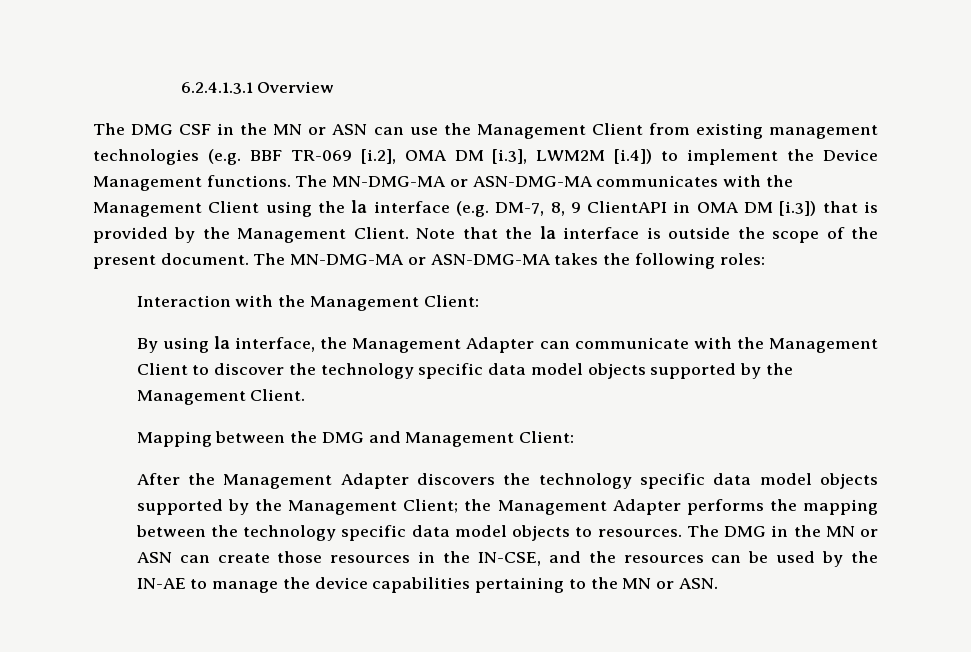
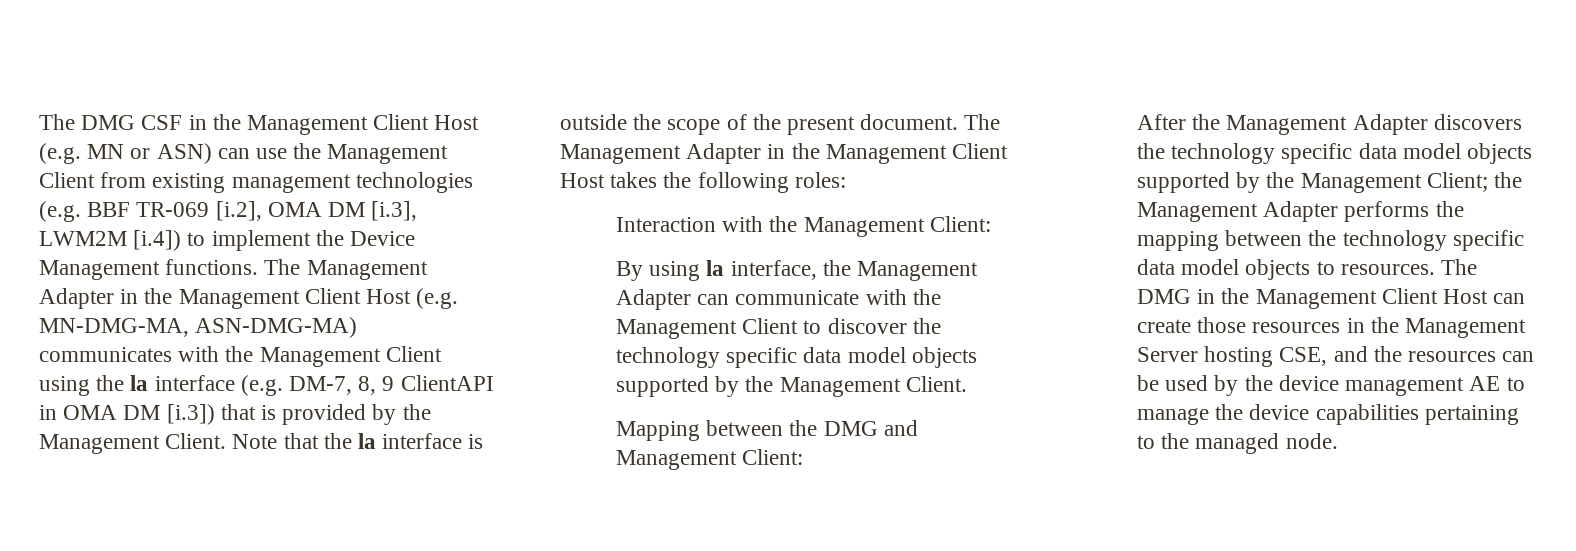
[180,81,335,94] 6.2.4.1.3.1 Overview // -> (39, 122) none
[273,124,368,135] MN or ASN -> [247,114,480,135] [39,143,212,164] Management Client Host (e.g. MN or ASN)
[332,176,593,187] MN-DMG-MA or ASN-DMG-MA -> [306,260,428,280] [39,288,459,309] [39,317,358,338] Management Adapter in the Management Client Host (e.g. MN-DMG-MA, ASN-DMG-MA)
[290,254,551,265] MN-DMG-MA or ASN-DMG-MA -> [560,143,1009,164] [560,173,605,188] Management Adapter in the Management Client Host
[825,526,878,537] [136,552,172,563] MN or ASN -> [1255,288,1489,309] Management Client Host
[477,552,541,566] IN-CSE, -> [1405,318,1527,338] [1137,346,1328,367] Management Server hosting CSE,
[136,578,186,589] IN-AE -> [1278,375,1501,396] device management AE
[622,578,718,589] MN or ASN. -> [1195,433,1338,454] managed node.

